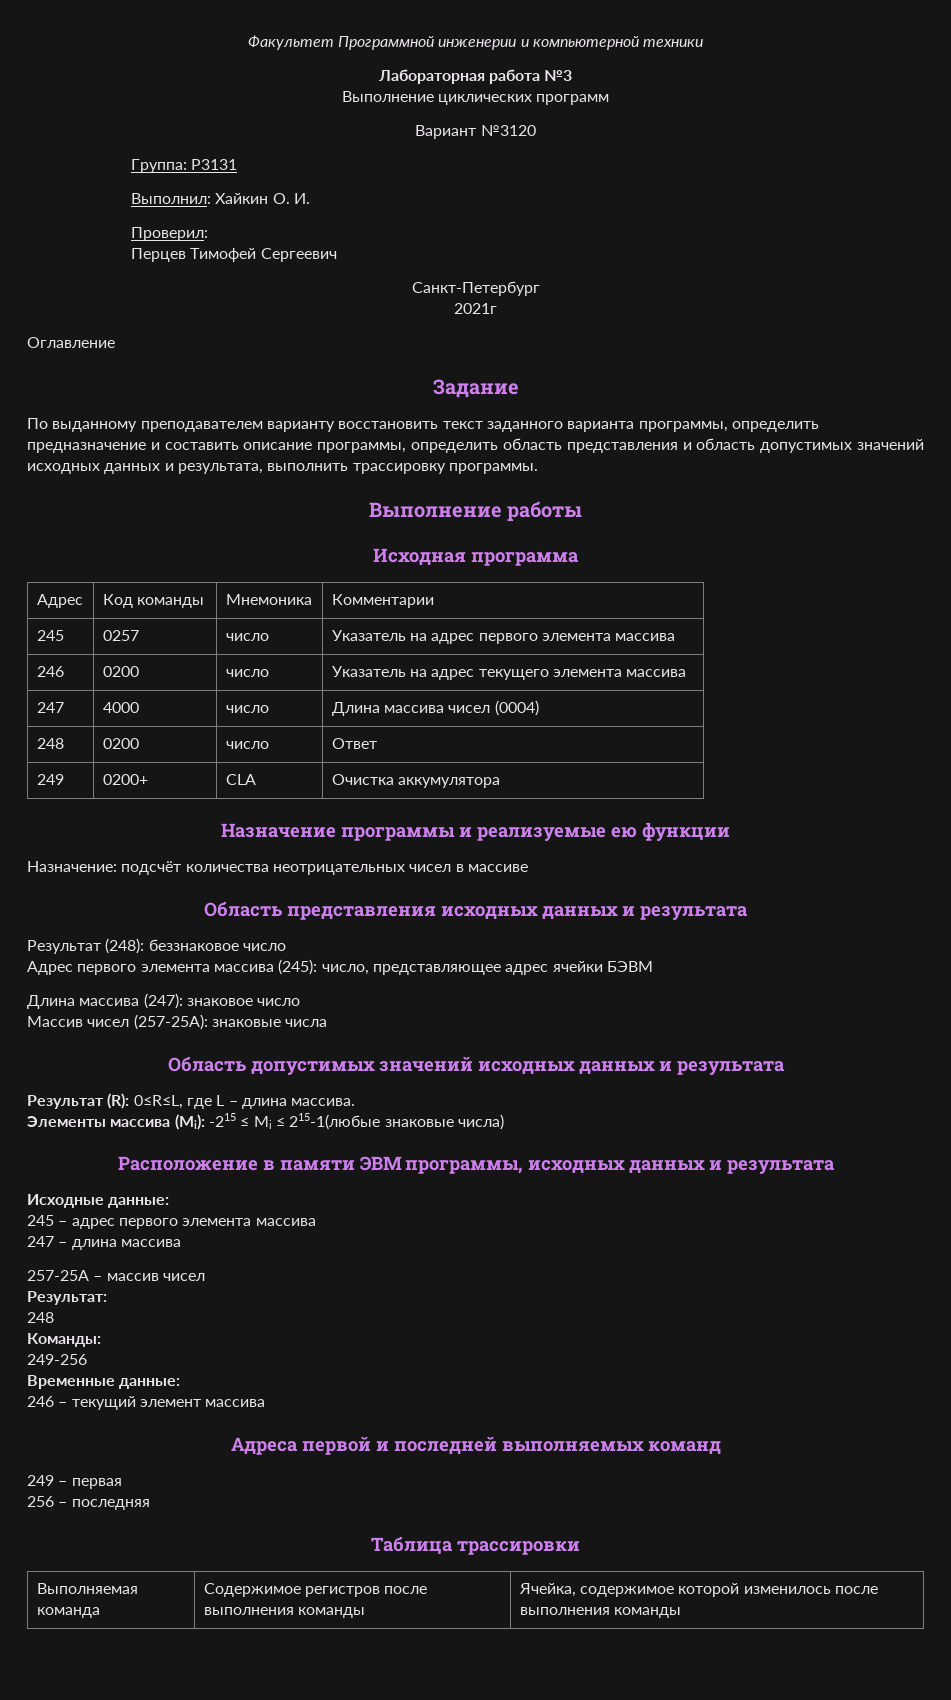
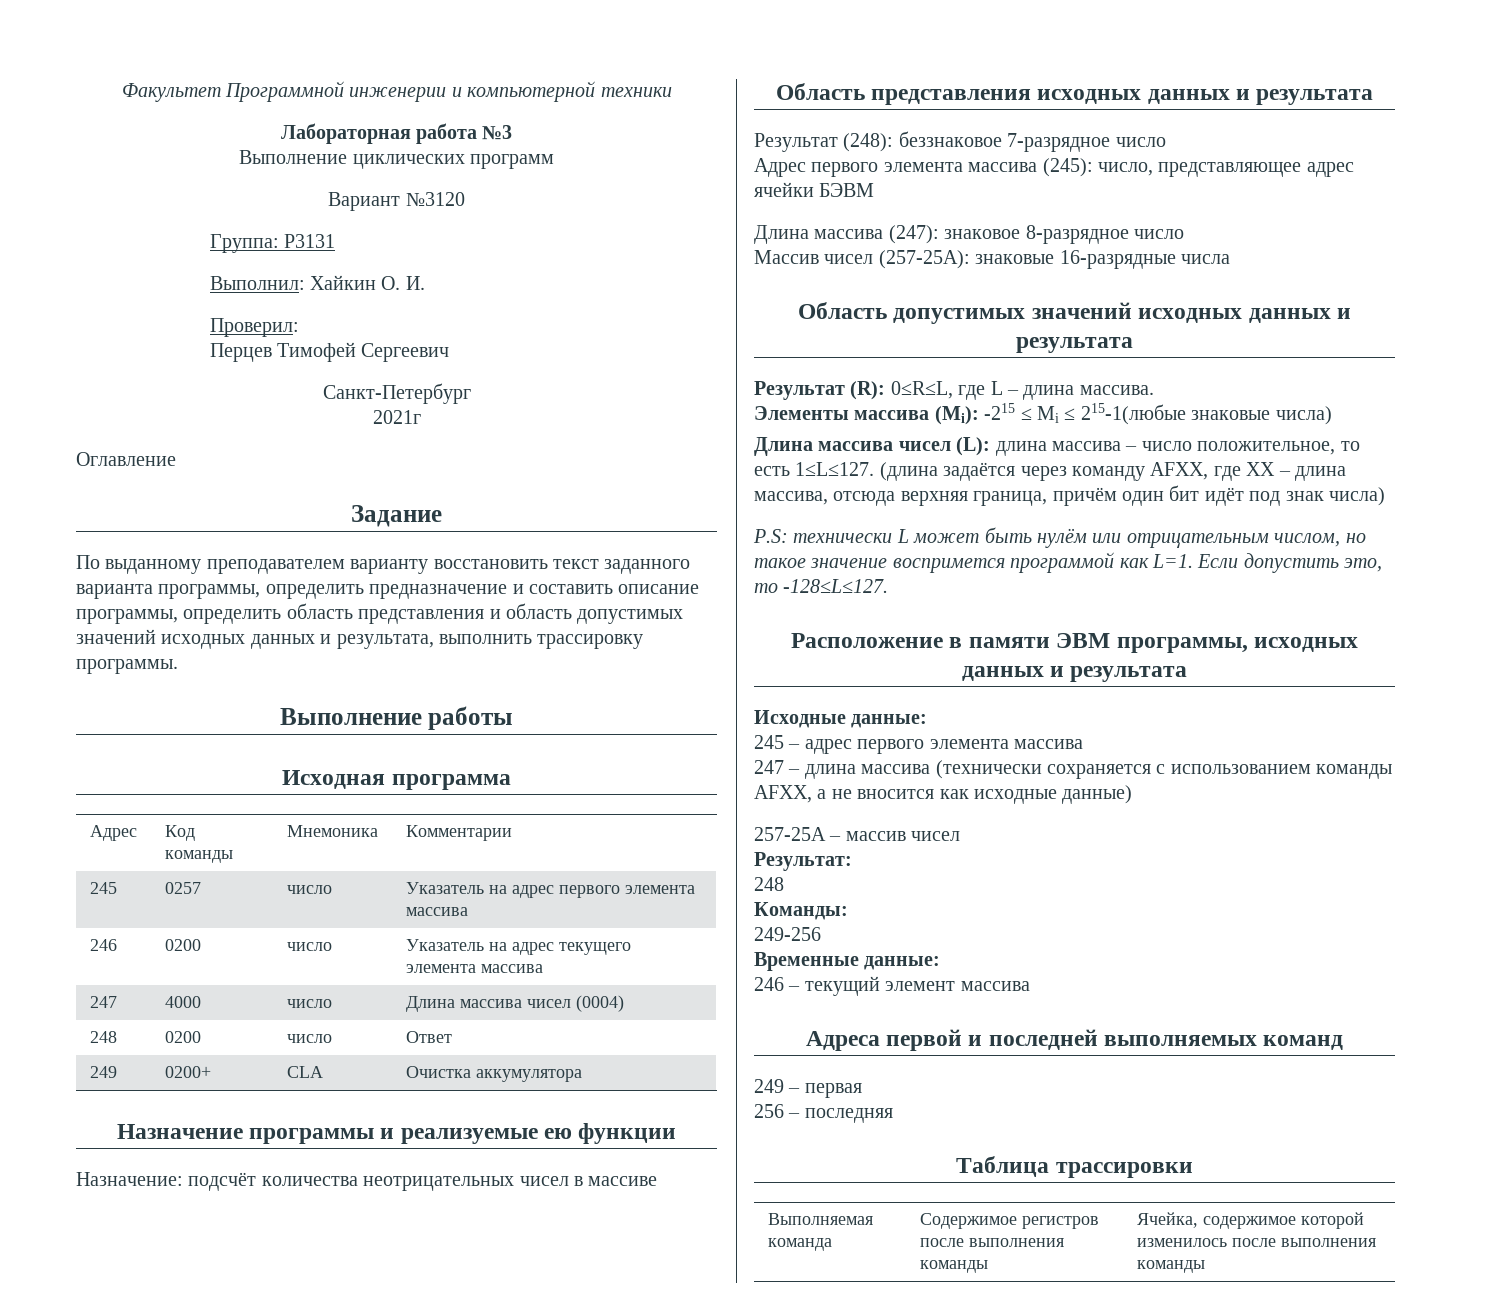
(239, 945) none -> [1007,133,1111,152] 7-разрядное
(253, 1002) none -> [1025,225,1129,244] 8-разрядное
(281, 1023) none -> [1059,250,1176,269] 16-разрядные
(504, 1122) none -> [754,437,1360,456] [754,462,1346,481] [754,485,1385,506] [753,527,1366,548] [754,552,1383,573] [754,579,889,593] // Длина массива чисел (L): длина массива – число положительное, то есть 1≤L≤127. (длина задаётся через команду AFXX, где XX – длина массива, отсюда верхняя граница, причём один бит идёт под знак числа) // P.S: технически L может быть нулём или отрицательным числом, но такое значение воспримется программой как L=1. Если допустить это, то -128≤L≤127.
(181, 1243) none -> [935,760,1393,779] [754,785,1133,804] (технически сохраняется с использованием команды AFXX, а не вносится как исходные данные)

